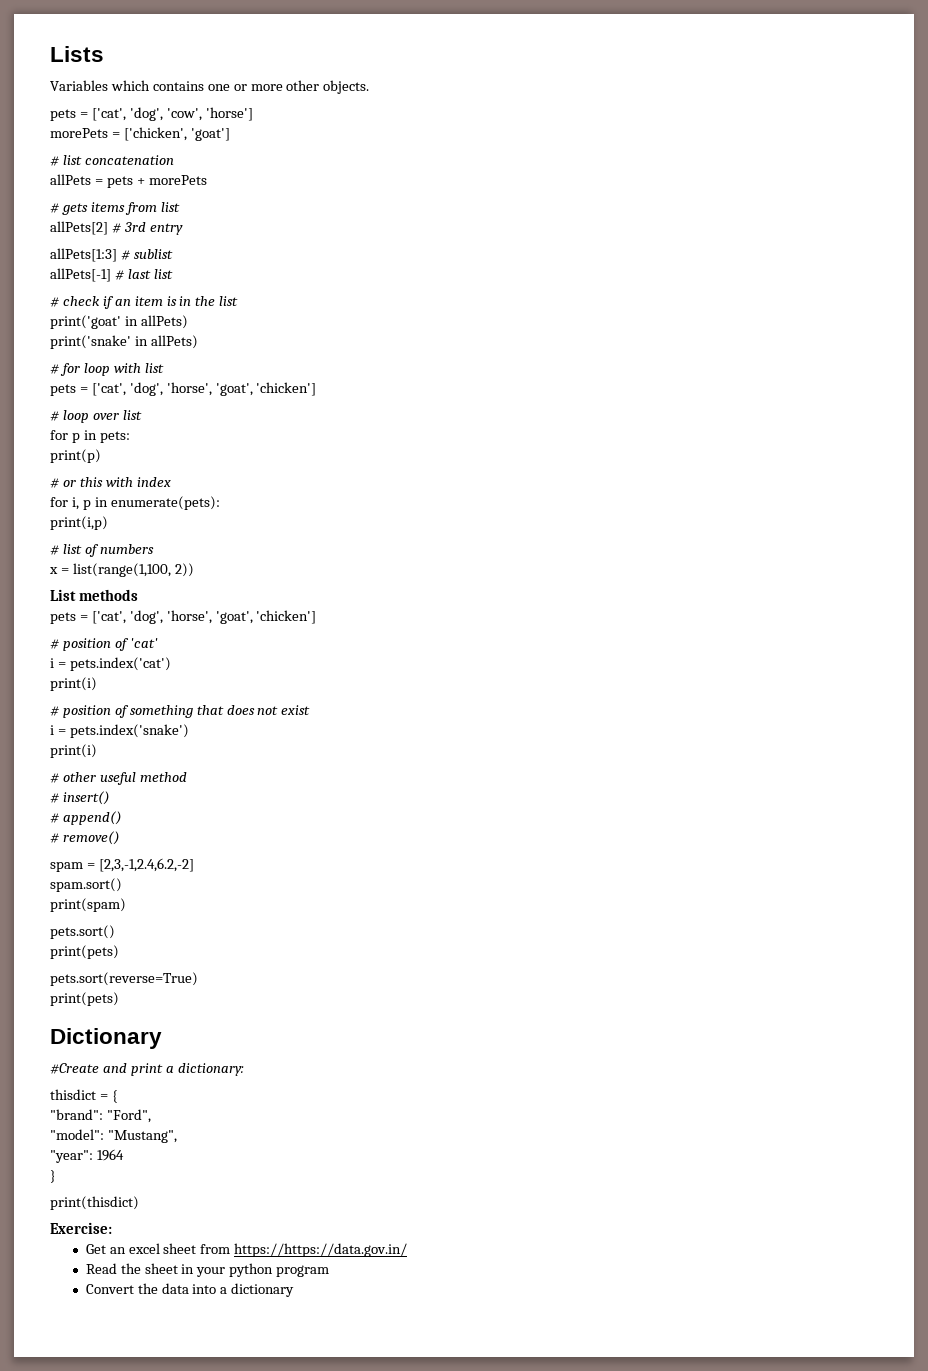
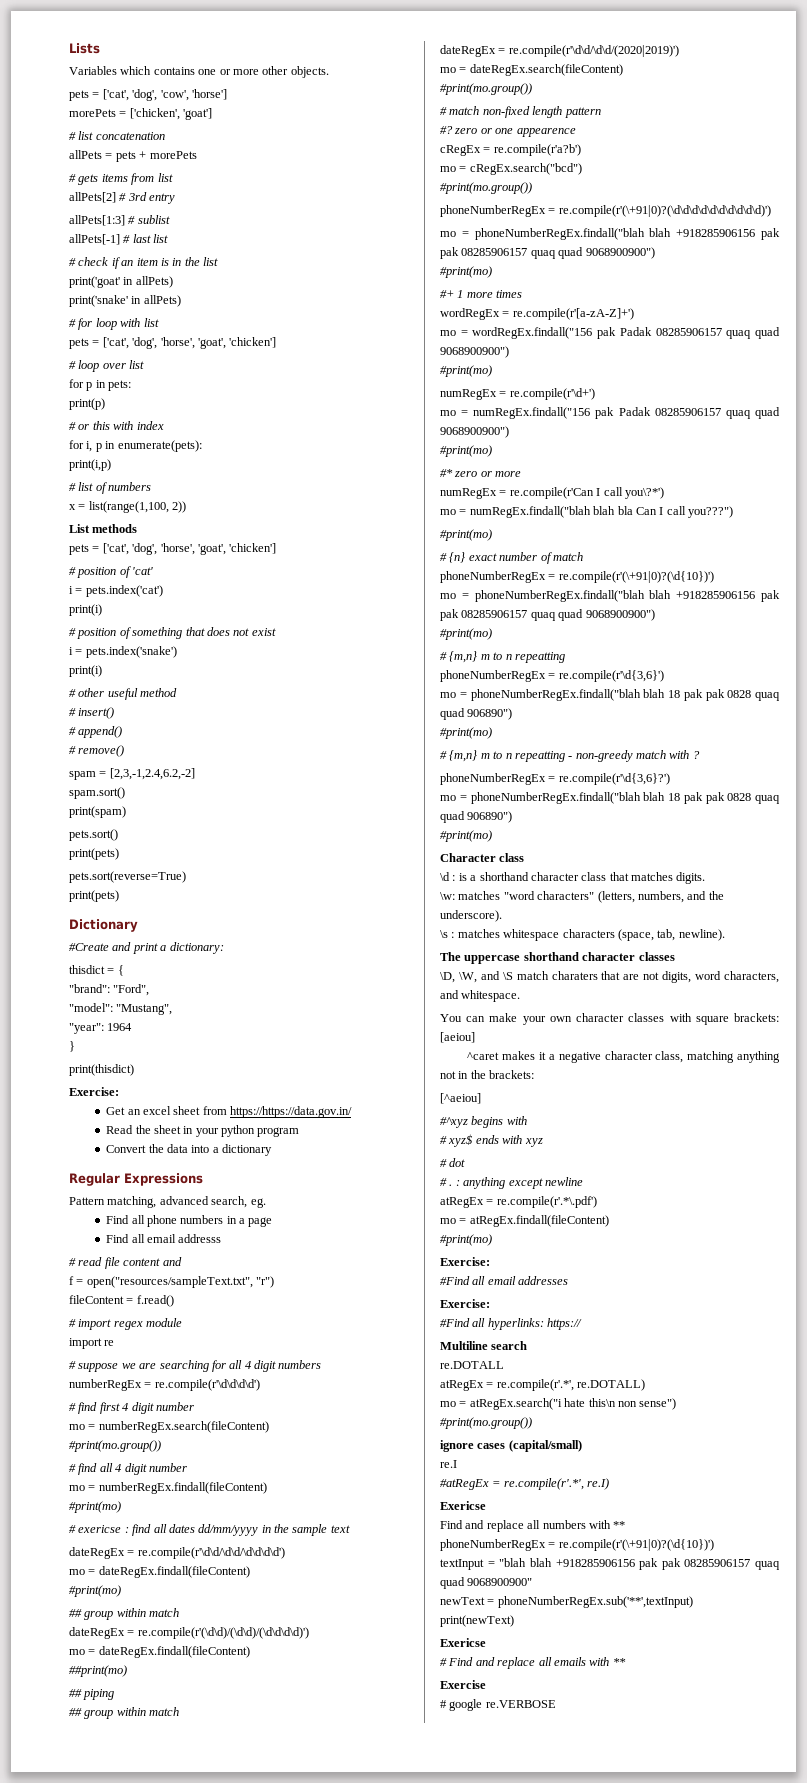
(295, 1290) none -> [69,1173,203,1186] [69,1196,266,1208] [106,1215,273,1227] [106,1234,222,1243] [69,1257,182,1269] [69,1276,275,1288] [69,1295,174,1307] [69,1318,183,1330] [69,1338,115,1349] [69,1360,322,1372] [69,1379,260,1391] [69,1402,194,1414] [69,1421,269,1433] [69,1440,161,1452] [69,1463,187,1475] [69,1482,267,1494] [69,1501,121,1513] [69,1524,350,1536] [69,1547,285,1559] [69,1566,250,1578] [69,1585,121,1597] [69,1608,180,1620] [69,1627,309,1639] [69,1646,250,1658] [69,1665,127,1677] [69,1689,115,1700] [69,1707,180,1719] [440,45,679,57] [440,64,623,76] [440,83,532,95] [440,106,601,118] [440,126,576,137] [440,144,581,156] [440,163,582,175] [440,182,532,194] [440,205,771,217] [440,228,780,240] [440,247,655,259] [440,266,492,278] [440,290,523,298] [440,308,634,320] [440,327,780,339] [440,346,509,358] [440,365,492,377] [440,388,595,400] [440,407,780,419] [440,426,509,438] [440,445,492,457] [440,469,522,477] [440,487,664,499] [440,506,733,518] [440,529,492,541] [440,552,583,564] [440,571,714,583] [440,590,780,602] [440,609,655,621] [440,628,492,640] [440,651,565,663] [440,670,664,682] [440,689,780,701] [440,708,513,720] [440,727,492,739] [440,750,700,762] [440,773,670,785] [440,792,780,804] [440,811,513,823] [440,830,492,842] [440,853,525,862] [440,872,706,884] [440,891,724,903] [440,910,502,922] [440,929,725,941] [440,952,675,964] [440,971,779,983] [440,990,521,1002] [440,1013,779,1025] [440,1032,475,1043] [467,1051,780,1063] [440,1070,535,1079] [440,1093,481,1104] [440,1116,527,1128] [440,1134,543,1147] [440,1158,466,1167] [440,1177,583,1189] [440,1196,597,1208] [440,1215,609,1227] [440,1234,492,1246] [440,1257,490,1266] [440,1276,569,1285] [440,1299,490,1308] [440,1318,583,1330] [440,1341,528,1350] [440,1361,504,1369] [440,1379,646,1391] [440,1398,677,1410] [440,1417,532,1429] [440,1440,582,1452] [440,1460,457,1468] [440,1478,610,1490] [440,1501,486,1510] [440,1520,626,1532] [440,1539,714,1551] [440,1558,780,1570] [440,1577,533,1589] [440,1596,693,1608] [440,1615,514,1627] [440,1638,486,1647] [440,1657,626,1669] [440,1680,486,1689] [440,1699,556,1711] // Regular Expressions // Pattern matching, advanced search, eg. // Find all phone numbers in a page // Find all email addresss // # read file content and // f = open("resources/sampleText.txt", "r") // fileContent = f.read() // # import regex module // import re // # suppose we are searching for all 4 digit numbers // numberRegEx = re.compile(r'\d\d\d\d') // # find first 4 digit number // mo = numberRegEx.search(fileContent) // #print(mo.group()) // # find all 4 digit number // mo = numberRegEx.findall(fileContent) // #print(mo) // # exericse : find all dates dd/mm/yyyy in the sample text // dateRegEx = re.compile(r'\d\d/\d\d/\d\d\d\d') // mo = dateRegEx.findall(fileContent) // #print(mo) // ## group within match // dateRegEx = re.compile(r'(\d\d)/(\d\d)/(\d\d\d\d)') // mo = dateRegEx.findall(fileContent) // ##print(mo) // ## piping // ## group within match // dateRegEx = re.compile(r'\d\d/\d\d/(2020|2019)') // mo = dateRegEx.search(fileContent) // #print(mo.group()) // # match non-fixed length pattern // #? zero or one appearence // cRegEx = re.compile(r'a?b') // mo = cRegEx.search("bcd") // #print(mo.group()) // phoneNumberRegEx = re.compile(r'(\+91|0)?(\d\d\d\d\d\d\d\d\d\d)') // mo = phoneNumberRegEx.findall("blah blah +918285906156 pak pak 08285906157 quaq quad 9068900900") // #print(mo) // #+ 1 more times // wordRegEx = re.compile(r'[a-zA-Z]+') // mo = wordRegEx.findall("156 pak Padak 08285906157 quaq quad 9068900900") // #print(mo) // numRegEx = re.compile(r'\d+') // mo = numRegEx.findall("156 pak Padak 08285906157 quaq quad 9068900900") // #print(mo) // #* zero or more // numRegEx = re.compile(r'Can I call you\?*') // mo = numRegEx.findall("blah blah bla Can I call you???") // #print(mo) // # {n} exact number of match // phoneNumberRegEx = re.compile(r'(\+91|0)?(\d{10})') // mo = phoneNumberRegEx.findall("blah blah +918285906156 pak pak 08285906157 quaq quad 9068900900") // #print(mo) // # {m,n} m to n repeatting // phoneNumberRegEx = re.compile(r'\d{3,6}') // mo = phoneNumberRegEx.findall("blah blah 18 pak pak 0828 quaq quad 906890") // #print(mo) // # {m,n} m to n repeatting - non-greedy match with ? // phoneNumberRegEx = re.compile(r'\d{3,6}?') // mo = phoneNumberRegEx.findall("blah blah 18 pak pak 0828 quaq quad 906890") // #print(mo) // Character class // \d : is a shorthand character class that matches digits. // \w: matches "word characters" (letters, numbers, and the underscore). // \s : matches whitespace characters (space, tab, newline). // The uppercase shorthand character classes // \D, \W, and \S match charaters that are not digits, word characters, and whitespace. // You can make your own character classes with square brackets: [aeiou] // ^caret makes it a negative character class, matching anything not in the brackets: // [^aeiou] // #^xyz begins with // # xyz$ ends with xyz // # dot // # . : anything except newline // atRegEx = re.compile(r'.*\.pdf') // mo = atRegEx.findall(fileContent) // #print(mo) // Exercise: // #Find all email addresses // Exercise: // #Find all hyperlinks: https:// // Multiline search // re.DOTALL // atRegEx = re.compile(r'.*', re.DOTALL) // mo = atRegEx.search("i hate this\n non sense") // #print(mo.group()) // ignore cases (capital/small) // re.I // #atRegEx = re.compile(r'.*', re.I) // Exericse // Find and replace all numbers with ** // phoneNumberRegEx = re.compile(r'(\+91|0)?(\d{10})') // textInput = "blah blah +918285906156 pak pak 08285906157 quaq quad 9068900900" // newText = phoneNumberRegEx.sub('**',textInput) // print(newText) // Exericse // # Find and replace all emails with ** // Exercise // # google re.VERBOSE

